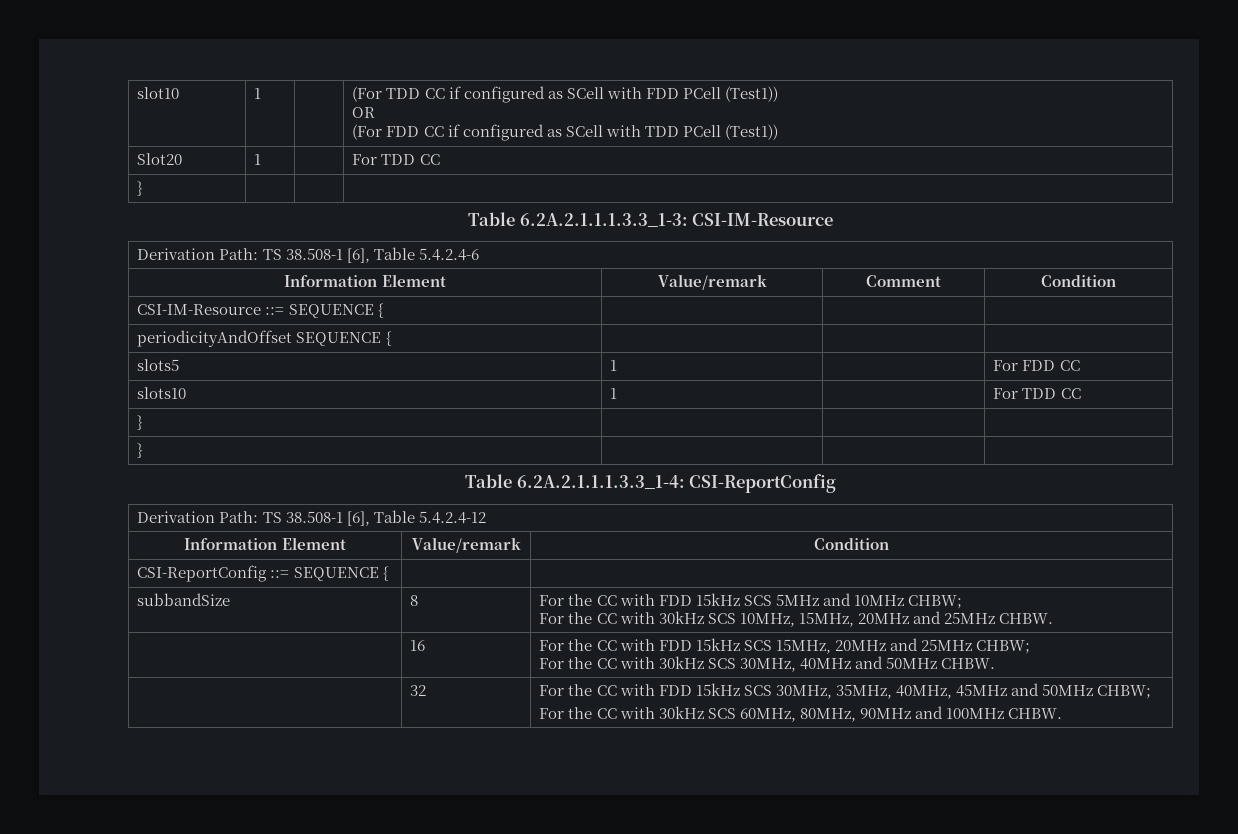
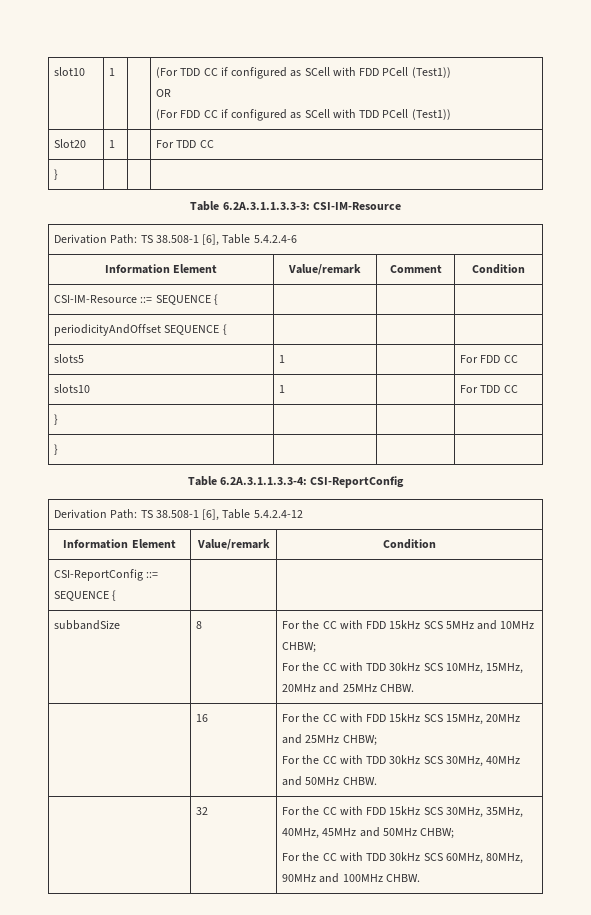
[519,213,688,227] 6.2A.2.1.1.1.3.3_1-3: -> [222,202,310,210] 6.2A.3.1.1.3.3-3:
[516,475,685,489] 6.2A.2.1.1.1.3.3_1-4: -> [220,477,307,485] 6.2A.3.1.1.3.3-4:
(655, 618) none -> [366,663,387,671] TDD
(655, 663) none -> [366,756,387,764] TDD
(655, 713) none -> [366,853,387,861] TDD

